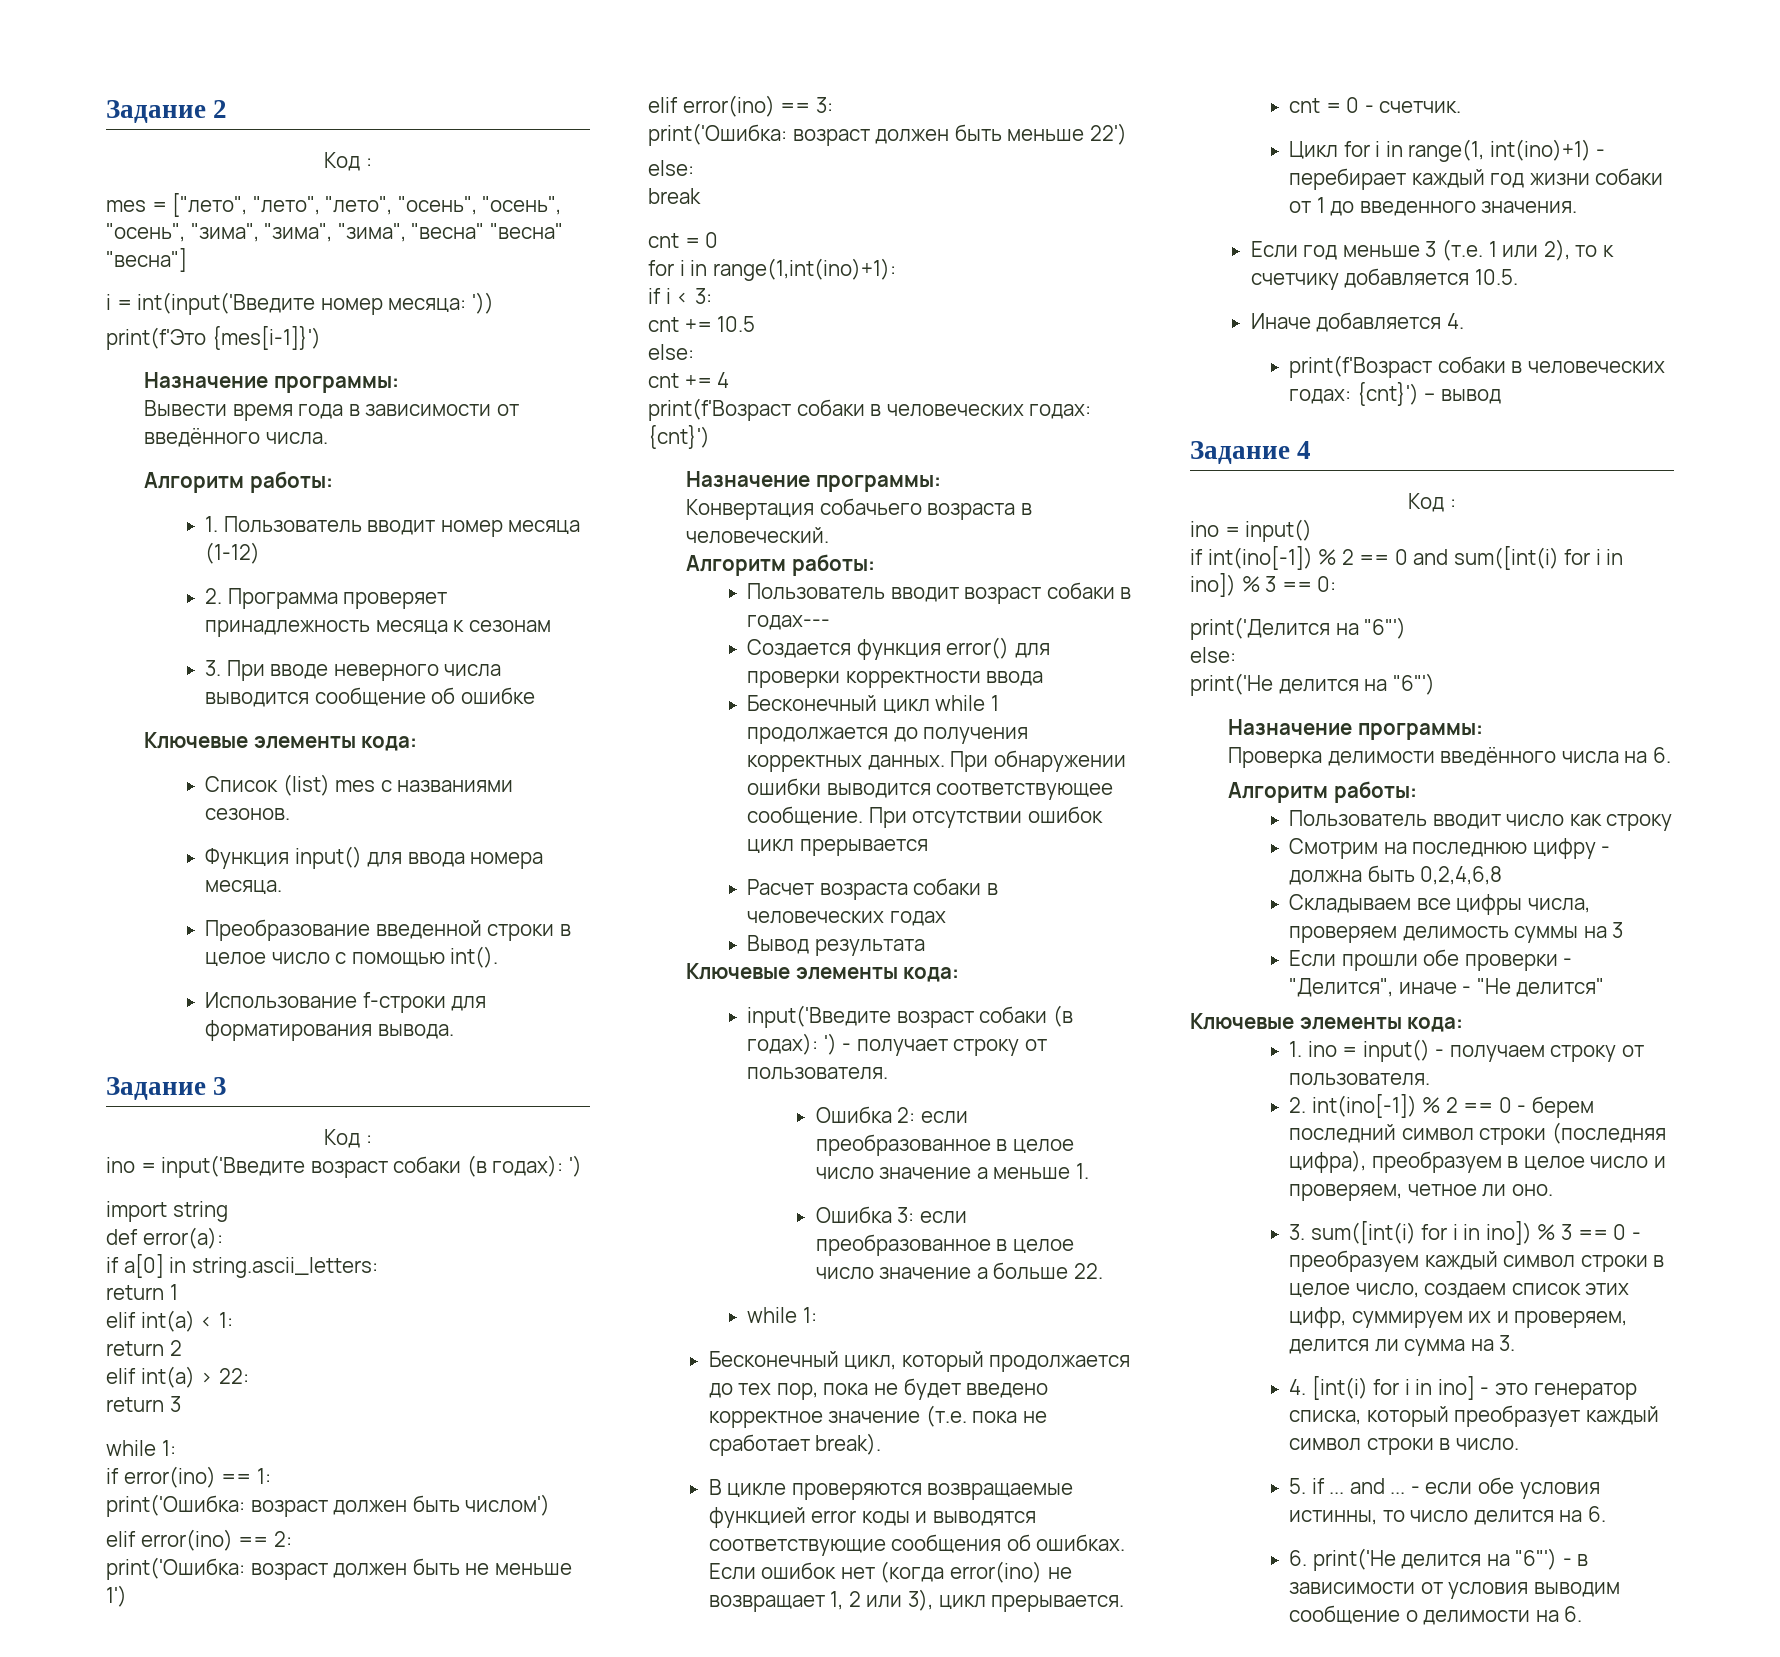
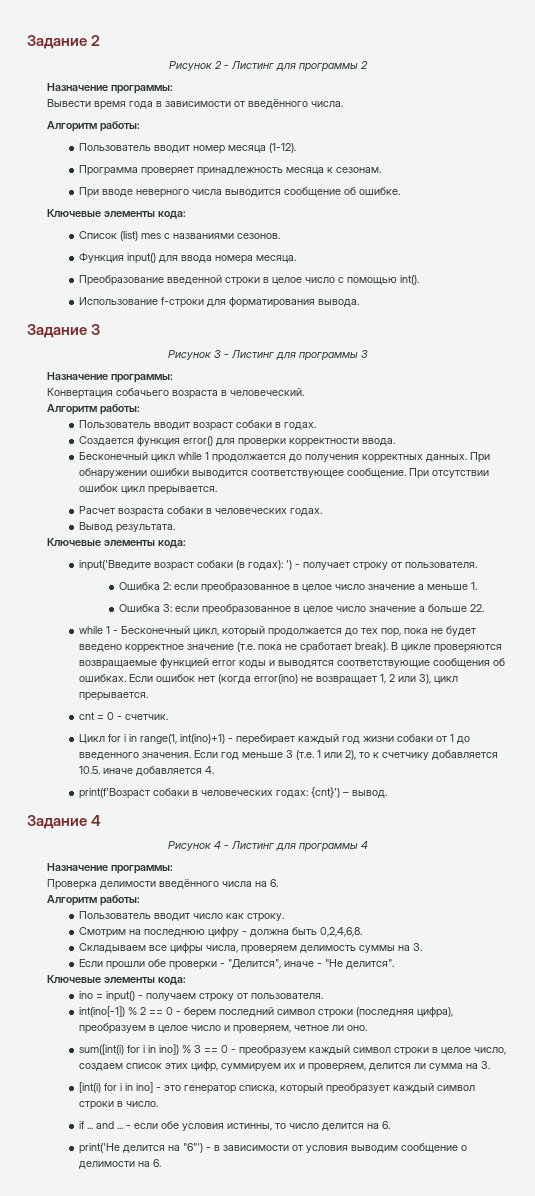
[324,152,372,171] [106,193,562,217] [106,223,563,242] [106,248,187,272] [106,292,494,315] [106,326,321,350] Код : // mes = ["лето", "лето", "лето", "осень", "осень", "осень", "зима", "зима", "зима", "весна" "весна" "весна"] // i = int(input('Введите номер месяца: ')) // print(f'Это {mes[i-1]}') -> [168,61,368,72] Рисунок 2 - Листинг для программы 2
[205,516,219,532] 1. -> (141, 126) none
[205,542,261,564] [205,588,223,604] (1-12) // 2. -> [269,143,297,153] (1-12). //
[468,620,551,632] [205,660,222,676] сезонам // 3. -> [336,167,382,173] сезонам. //
[460,687,535,704] ошибке -> [359,187,401,195] ошибке.
[324,1129,372,1148] [106,1155,582,1178] [106,1201,228,1222] [106,1227,223,1249] [106,1254,378,1278] [106,1284,178,1300] [106,1310,233,1332] [106,1340,182,1356] [106,1366,249,1388] [106,1396,181,1412] [106,1440,176,1456] [106,1466,271,1488] [106,1494,551,1517] [106,1529,292,1551] [106,1557,572,1580] [106,1585,127,1607] [648,95,833,117] [648,123,1127,146] [648,160,694,176] [648,188,701,204] [648,232,719,248] [648,258,896,281] [648,288,712,304] [648,316,756,332] [648,344,694,360] [648,372,730,388] [648,398,1092,421] [648,425,710,449] Код : // ino = input('Введите возраст собаки (в годах): ') // import string // def error(a): // if a[0] in string.ascii_letters: // return 1 // elif int(a) < 1: // return 2 // elif int(a) > 22: // return 3 // while 1: // if error(ino) == 1: // print('Ошибка: возраст должен быть числом') // elif error(ino) == 2: // print('Ошибка: возраст должен быть не меньше 1') // elif error(ino) == 3: // print('Ошибка: возраст должен быть меньше 22') // else: // break // cnt = 0 // for i in range(1,int(ino)+1): // if i < 3: // cnt += 10.5 // else: // cnt += 4 // print(f'Возраст собаки в человеческих годах: {cnt}') -> [167,350,368,361] Рисунок 3 - Листинг для программы 3
[747,615,831,630] годах--- -> [284,422,317,430] годах.
[986,671,1044,686] ввода -> [362,438,396,446] ввода.
[799,839,928,856] прерывается -> [148,486,218,495] прерывается.
[889,911,946,926] годах -> [290,508,323,516] годах.
[814,939,925,956] результата -> [116,524,176,533] результата.
[802,1307,817,1323] 1: // -> [106,626,119,634] 1 -
(882, 1444) // -> (389, 647) none
(1578, 207) // -> (192, 755) none
[1250,313,1311,329] // Иначе -> [103,768,134,774] иначе
[1440,389,1501,404] вывод -> [352,790,388,798] вывод.
[1408,493,1456,512] [1190,519,1313,542] [1190,546,1624,570] [1190,573,1337,597] [1190,617,1407,640] [1190,647,1236,663] [1190,673,1435,696] Код : // ino = input() // if int(ino[-1]) % 2 == 0 and sum([int(i) for i in ino]) % 3 == 0: // print('Делится на "6"') // else: // print('Не делится на "6"') -> [167,841,368,852] Рисунок 4 - Листинг для программы 4
[1606,814,1673,831] строку -> [247,913,285,922] строку.
[1420,866,1503,885] 0,2,4,6,8 -> [320,927,363,937] 0,2,4,6,8.
[1612,922,1624,938] 3 -> [413,943,423,951] 3.
[1516,978,1605,997] [1190,1013,1464,1032] [1289,1041,1303,1057] делится" // Ключевые элементы кода: // 1. -> [346,959,395,969] [47,975,187,985] делится". // Ключевые элементы кода: //
[1289,1097,1307,1113] 2. -> (324, 996) none
[1289,1224,1306,1240] 3. -> (368, 1028) none
[1289,1379,1307,1395] 4. -> (491, 1065) none
[1289,1478,1307,1494] 5. -> (159, 1104) none
[1289,1550,1308,1566] 6. -> (391, 1125) none

